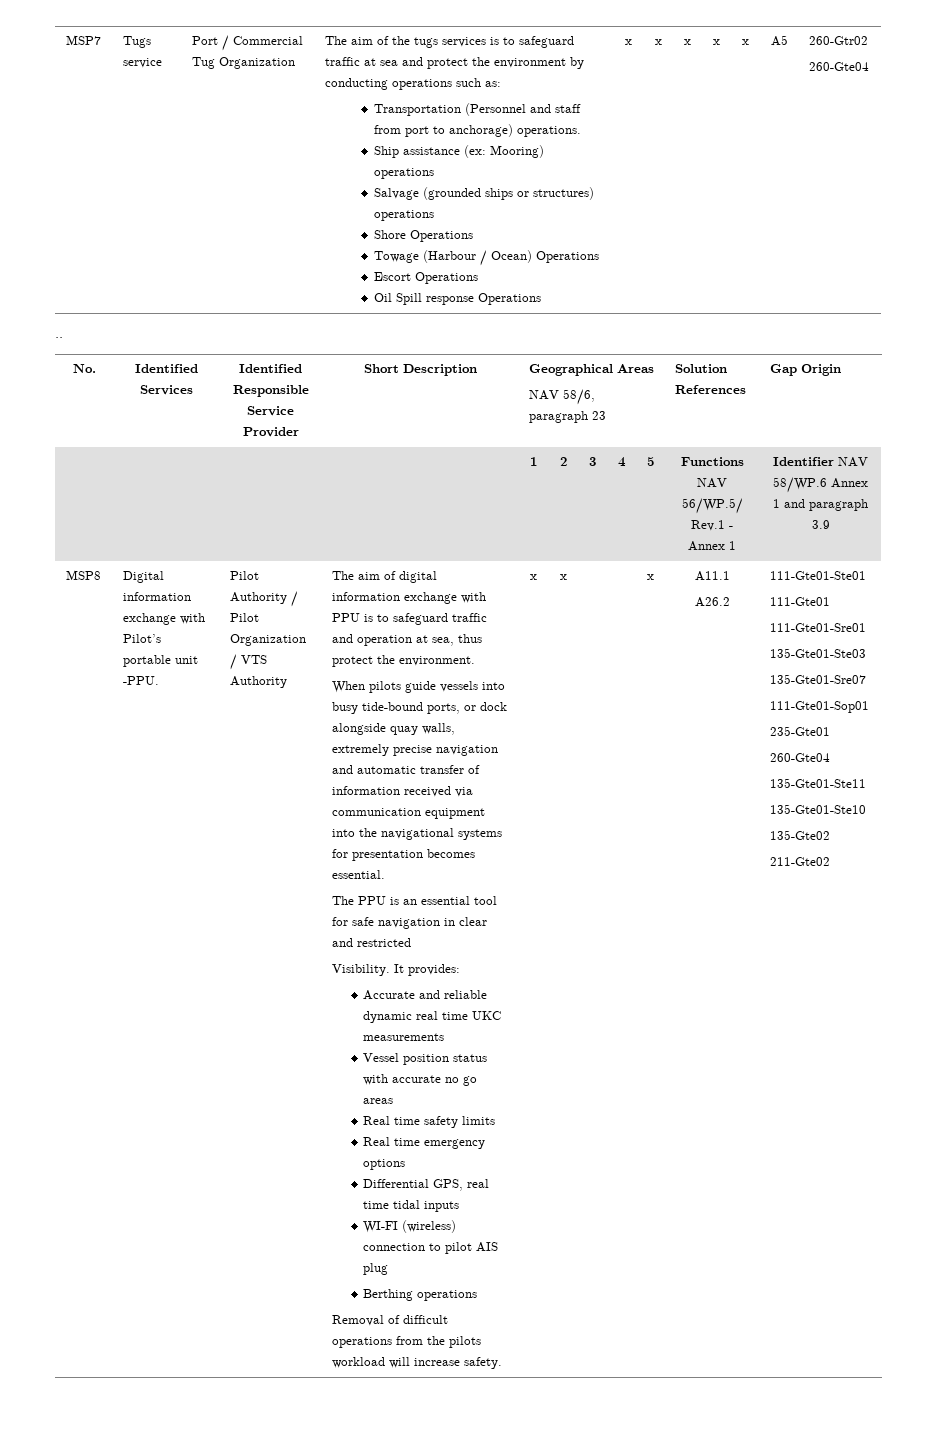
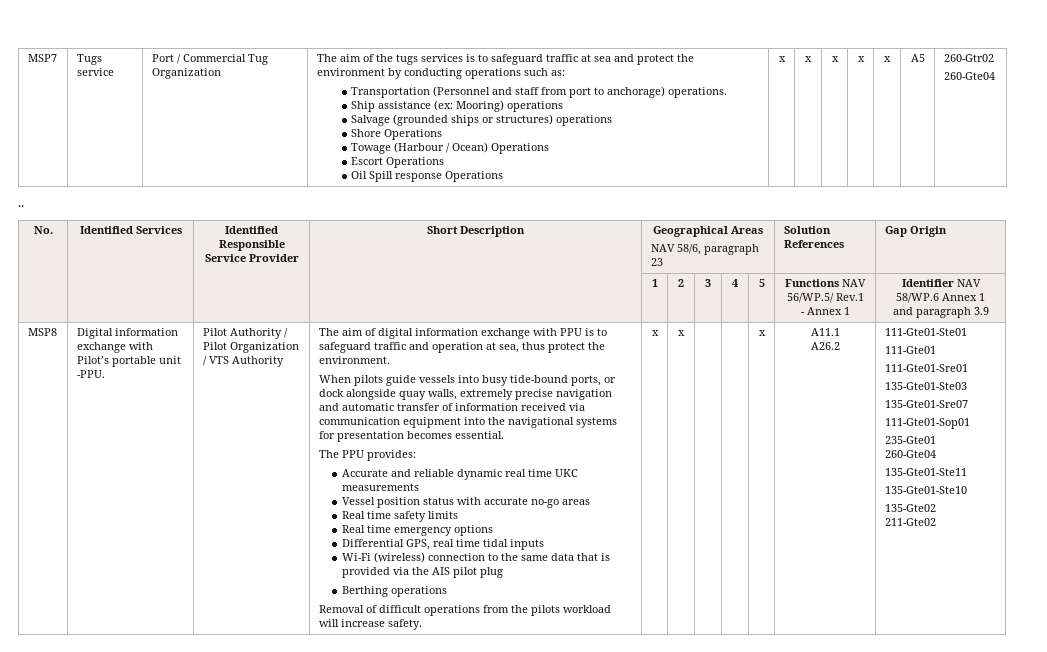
[389,896,497,905] [331,917,487,929] [331,938,411,947] [331,964,404,976] is an essential tool for safe navigation in clear and restricted // Visibility. It -> (364, 454) none
[445,1076,478,1086] no go -> [531,499,560,508] no-go
[363,1221,399,1233] WI-FI -> [342,553,372,561] Wi-Fi
[445,1242,499,1254] pilot AIS -> [501,553,611,561] [342,567,478,578] the same data that is provided via the AIS pilot

